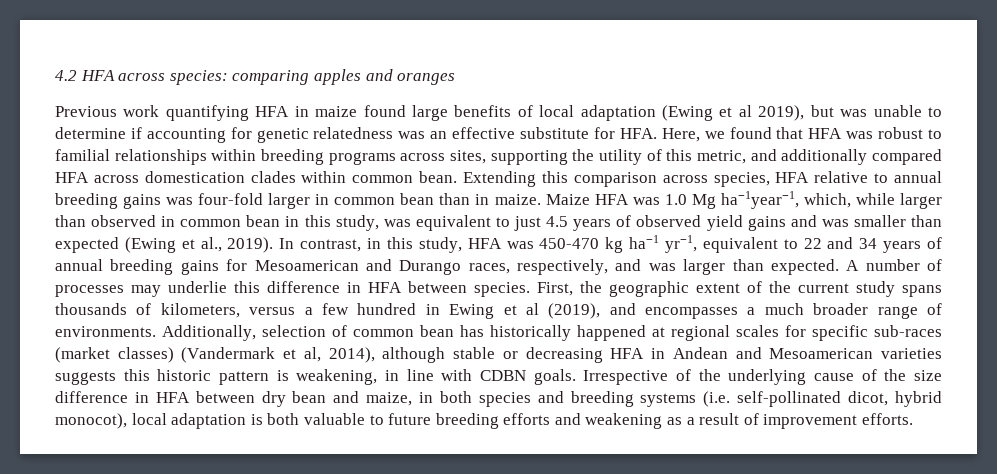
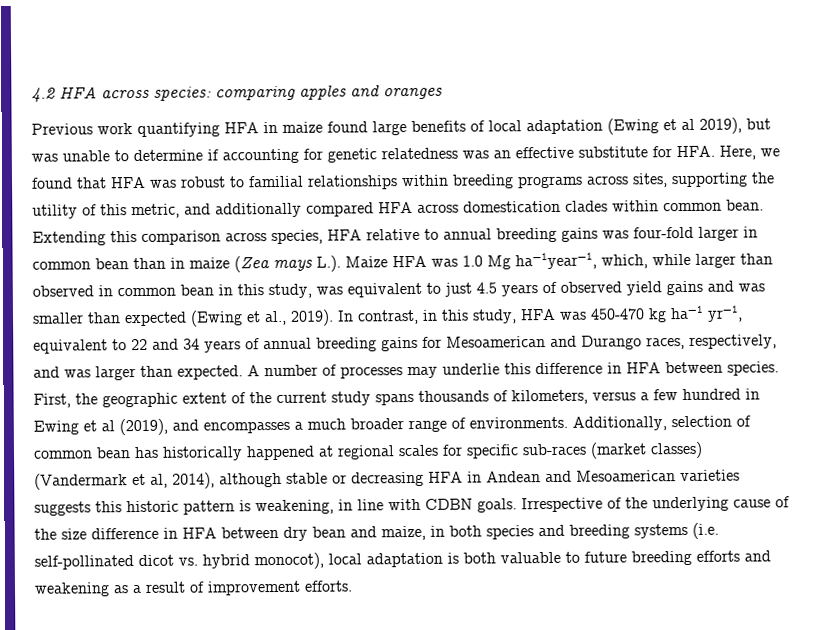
[494,194,541,205] maize. -> [189,255,341,273] maize (Zea mays L.).
[848,391,889,406] dicot, -> [138,554,198,567] dicot vs.

